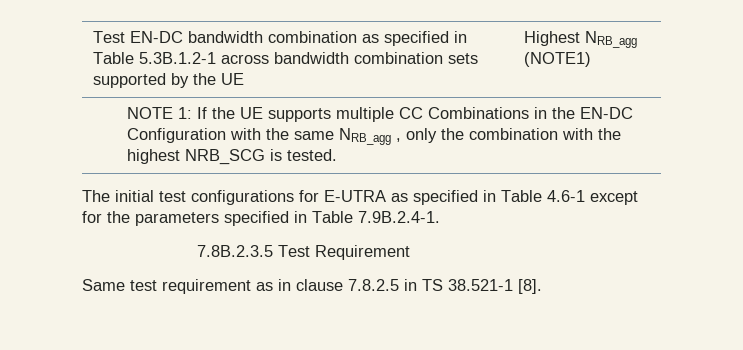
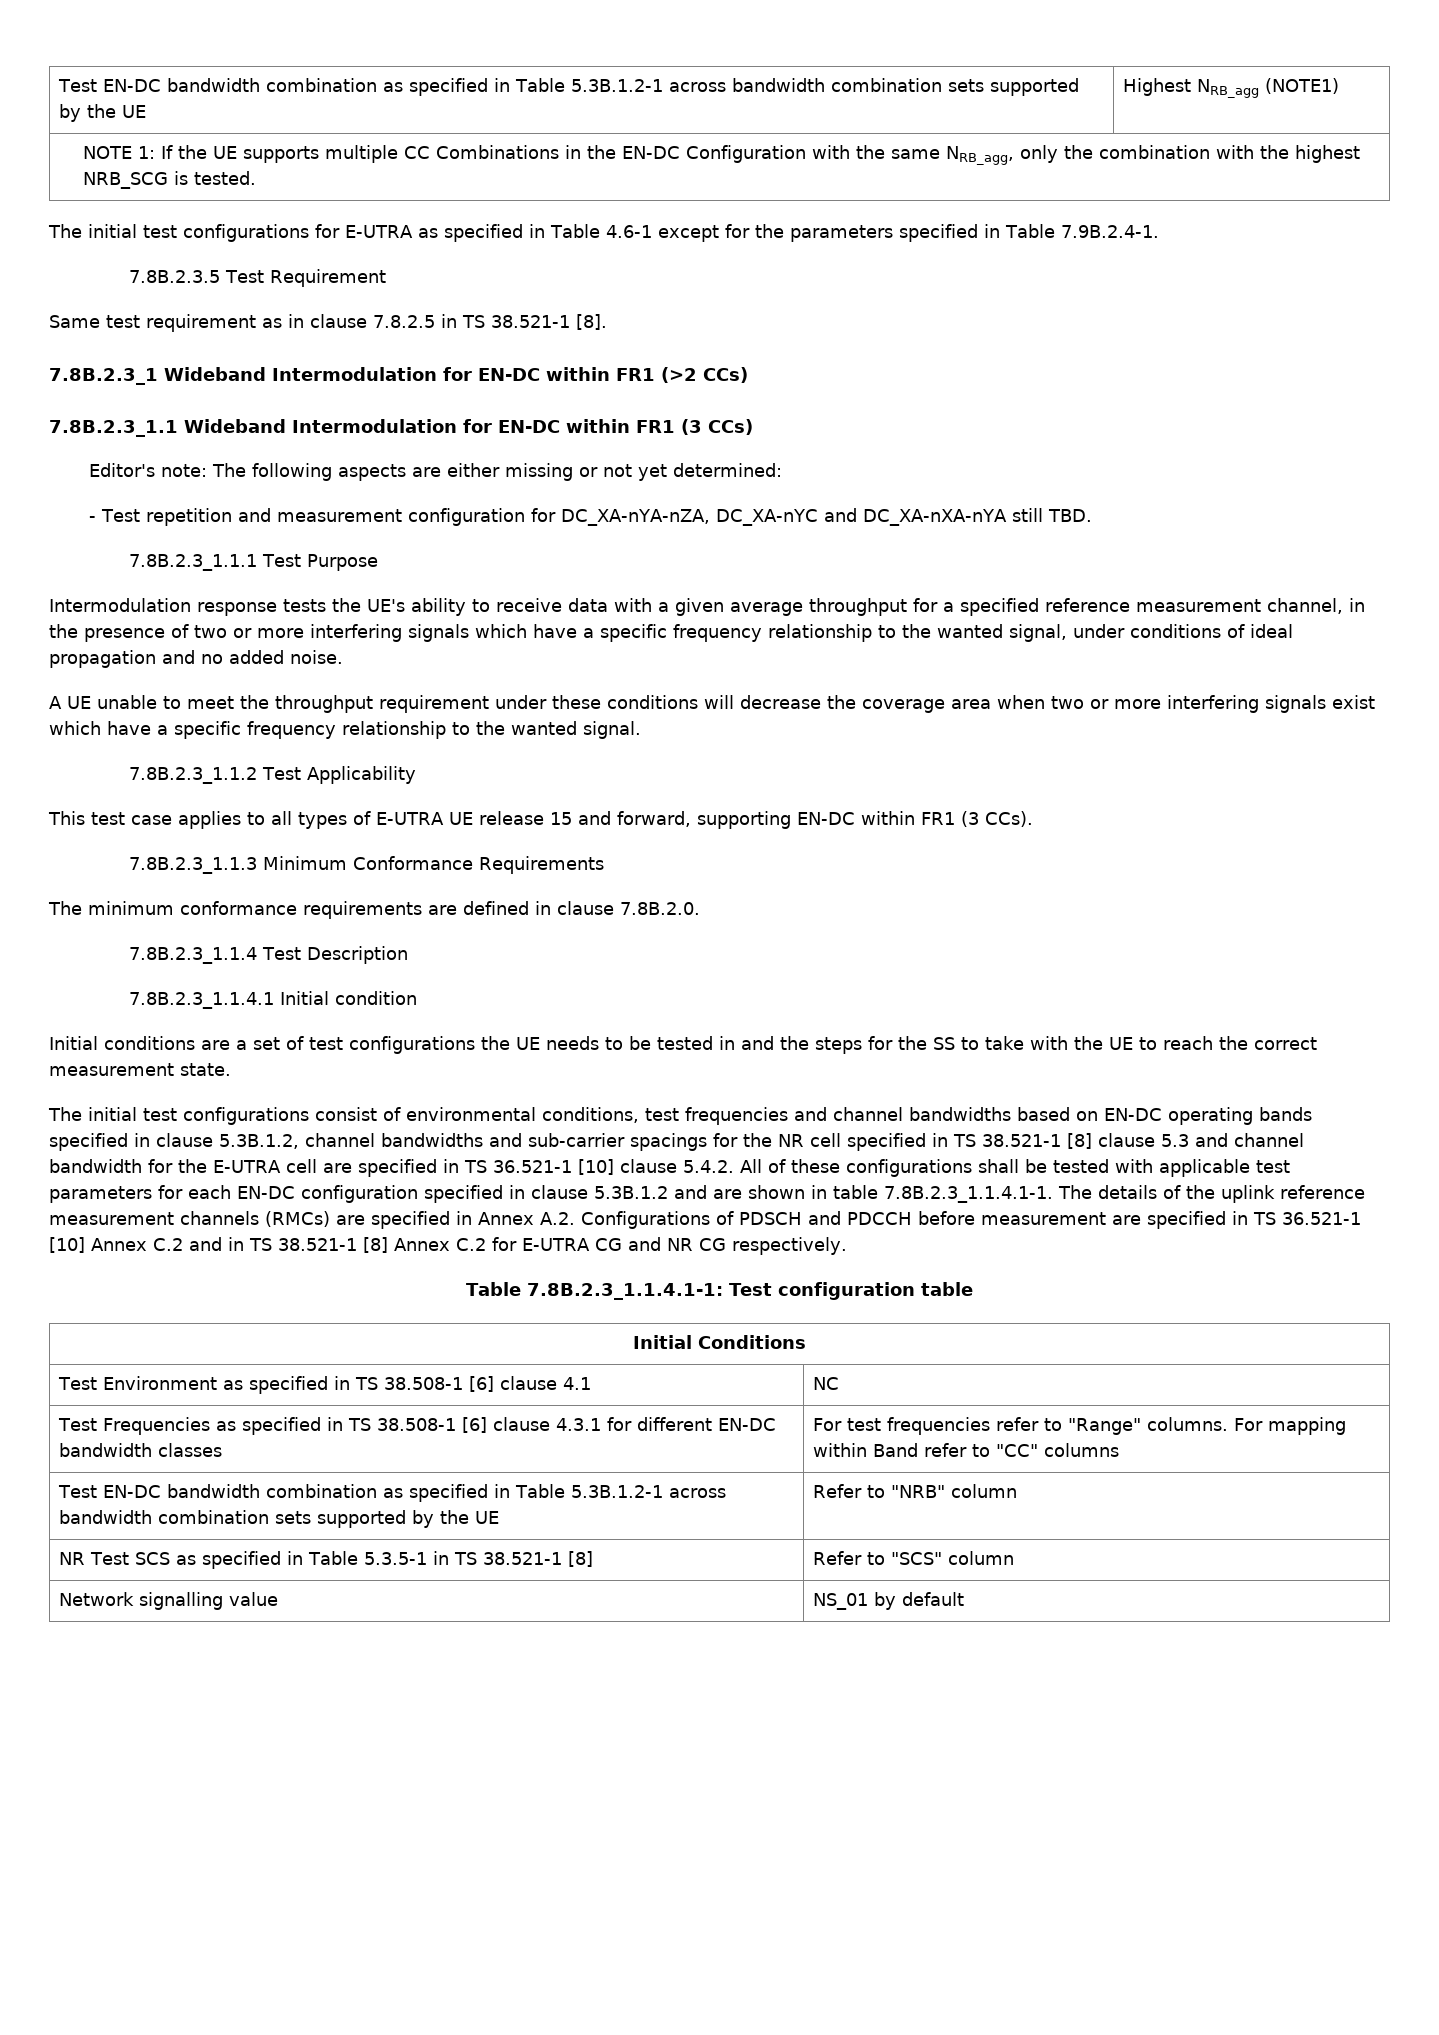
[339,128,402,145] NRB_agg , -> [945,146,1014,165] NRB_agg,
(542, 286) none -> [49,367,748,385] [49,419,753,437] [89,463,783,481] [89,508,1092,526] [129,554,379,571] [49,598,1365,616] [49,624,1293,642] [49,650,343,668] [49,695,1375,713] [49,721,641,739] [129,766,417,784] [48,811,1033,829] [129,856,605,874] [48,901,700,919] [129,946,409,964] [129,991,418,1009] [49,1036,1317,1054] [49,1063,231,1076] [48,1107,1312,1125] [49,1133,1304,1151] [49,1159,1290,1177] [49,1185,1365,1203] [49,1211,1361,1229] [49,1237,847,1255] [465,1282,974,1300] [633,1335,806,1349] [57,1376,591,1394] [812,1377,839,1390] [57,1417,776,1435] [58,1443,222,1457] [812,1417,1346,1435] [812,1443,1119,1457] [57,1484,726,1502] [58,1510,499,1528] [812,1484,1017,1498] [58,1551,593,1569] [812,1551,1014,1565] [58,1592,278,1610] [812,1592,964,1610] // 7.8B.2.3_1 Wideband Intermodulation for EN-DC within FR1 (>2 CCs) // 7.8B.2.3_1.1 Wideband Intermodulation for EN-DC within FR1 (3 CCs) // Editor's note: The following aspects are either missing or not yet determined: // - Test repetition and measurement configuration for DC_XA-nYA-nZA, DC_XA-nYC and DC_XA-nXA-nYA still TBD. // 7.8B.2.3_1.1.1 Test Purpose // Intermodulation response tests the UE's ability to receive data with a given average throughput for a specified reference measurement channel, in the presence of two or more interfering signals which have a specific frequency relationship to the wanted signal, under conditions of ideal propagation and no added noise. // A UE unable to meet the throughput requirement under these conditions will decrease the coverage area when two or more interfering signals exist which have a specific frequency relationship to the wanted signal. // 7.8B.2.3_1.1.2 Test Applicability // This test case applies to all types of E-UTRA UE release 15 and forward, supporting EN-DC within FR1 (3 CCs). // 7.8B.2.3_1.1.3 Minimum Conformance Requirements // The minimum conformance requirements are defined in clause 7.8B.2.0. // 7.8B.2.3_1.1.4 Test Description // 7.8B.2.3_1.1.4.1 Initial condition // Initial conditions are a set of test configurations the UE needs to be tested in and the steps for the SS to take with the UE to reach the correct measurement state. // The initial test configurations consist of environmental conditions, test frequencies and channel bandwidths based on EN-DC operating bands specified in clause 5.3B.1.2, channel bandwidths and sub-carrier spacings for the NR cell specified in TS 38.521-1 [8] clause 5.3 and channel bandwidth for the E-UTRA cell are specified in TS 36.521-1 [10] clause 5.4.2. All of these configurations shall be tested with applicable test parameters for each EN-DC configuration specified in clause 5.3B.1.2 and are shown in table 7.8B.2.3_1.1.4.1-1. The details of the uplink reference measurement channels (RMCs) are specified in Annex A.2. Configurations of PDSCH and PDCCH before measurement are specified in TS 36.521-1 [10] Annex C.2 and in TS 38.521-1 [8] Annex C.2 for E-UTRA CG and NR CG respectively. // Table 7.8B.2.3_1.1.4.1-1: Test configuration table // Initial Conditions // Test Environment as specified in TS 38.508-1 [6] clause 4.1 | NC // Test Frequencies as specified in TS 38.508-1 [6] clause 4.3.1 for different EN-DC bandwidth classes | For test frequencies refer to "Range" columns. For mapping within Band refer to "CC" columns // Test EN-DC bandwidth combination as specified in Table 5.3B.1.2-1 across bandwidth combination sets supported by the UE | Refer to "NRB" column // NR Test SCS as specified in Table 5.3.5-1 in TS 38.521-1 [8] | Refer to "SCS" column // Network signalling value | NS_01 by default

